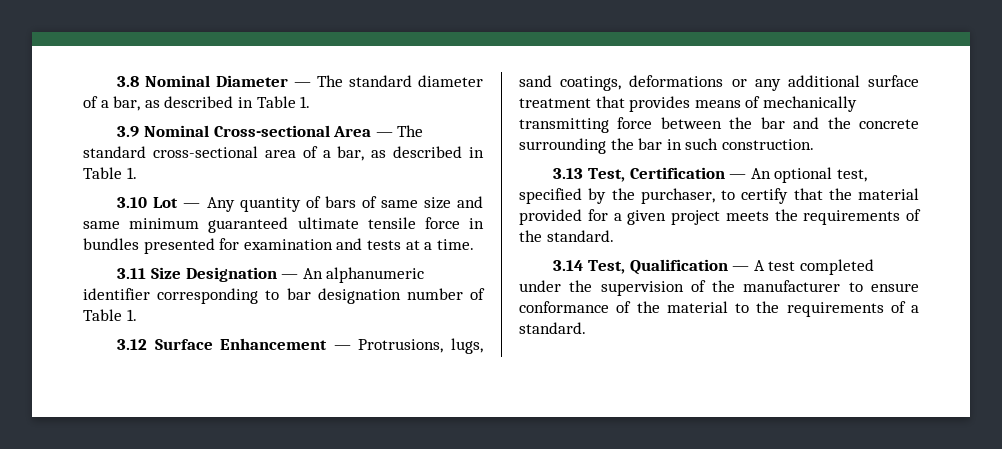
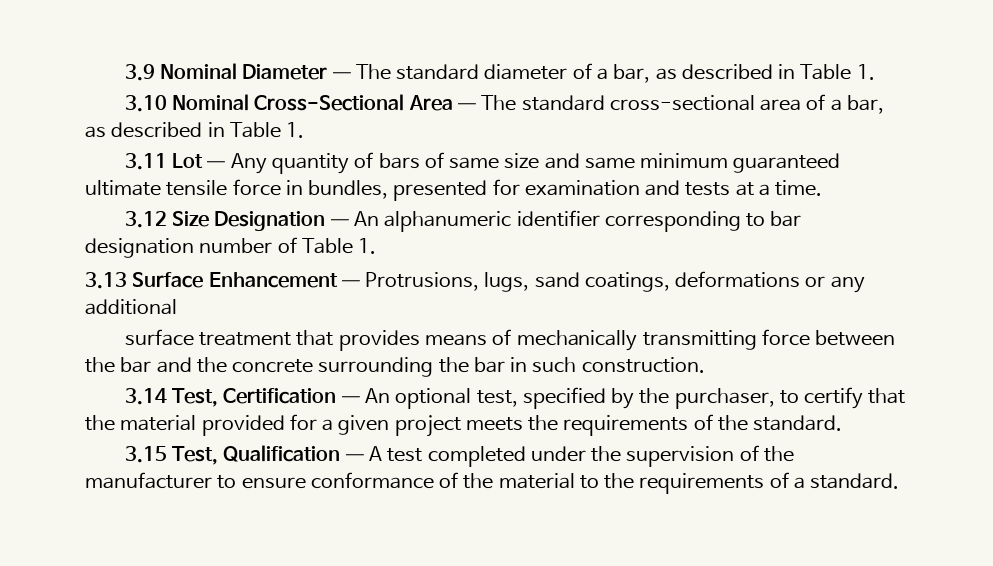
[117,76,140,87] 3.8 -> [124,64,155,81] 3.9
[117,125,330,137] 3.9 Nominal Cross-sectional -> [124,94,405,112] 3.10 Nominal Cross-Sectional
[117,197,148,208] 3.10 -> [124,153,167,170] 3.11
[83,238,139,250] bundles -> [308,180,389,199] bundles,
[117,268,147,279] 3.11 -> [124,211,167,228] 3.12
[117,339,148,350] 3.12 -> [85,272,127,289] 3.13
(860, 81) none -> (177, 307) //
[553,168,584,179] 3.13 -> [124,388,167,405] 3.14
[553,260,584,271] 3.14 -> [124,446,167,463] 3.15

